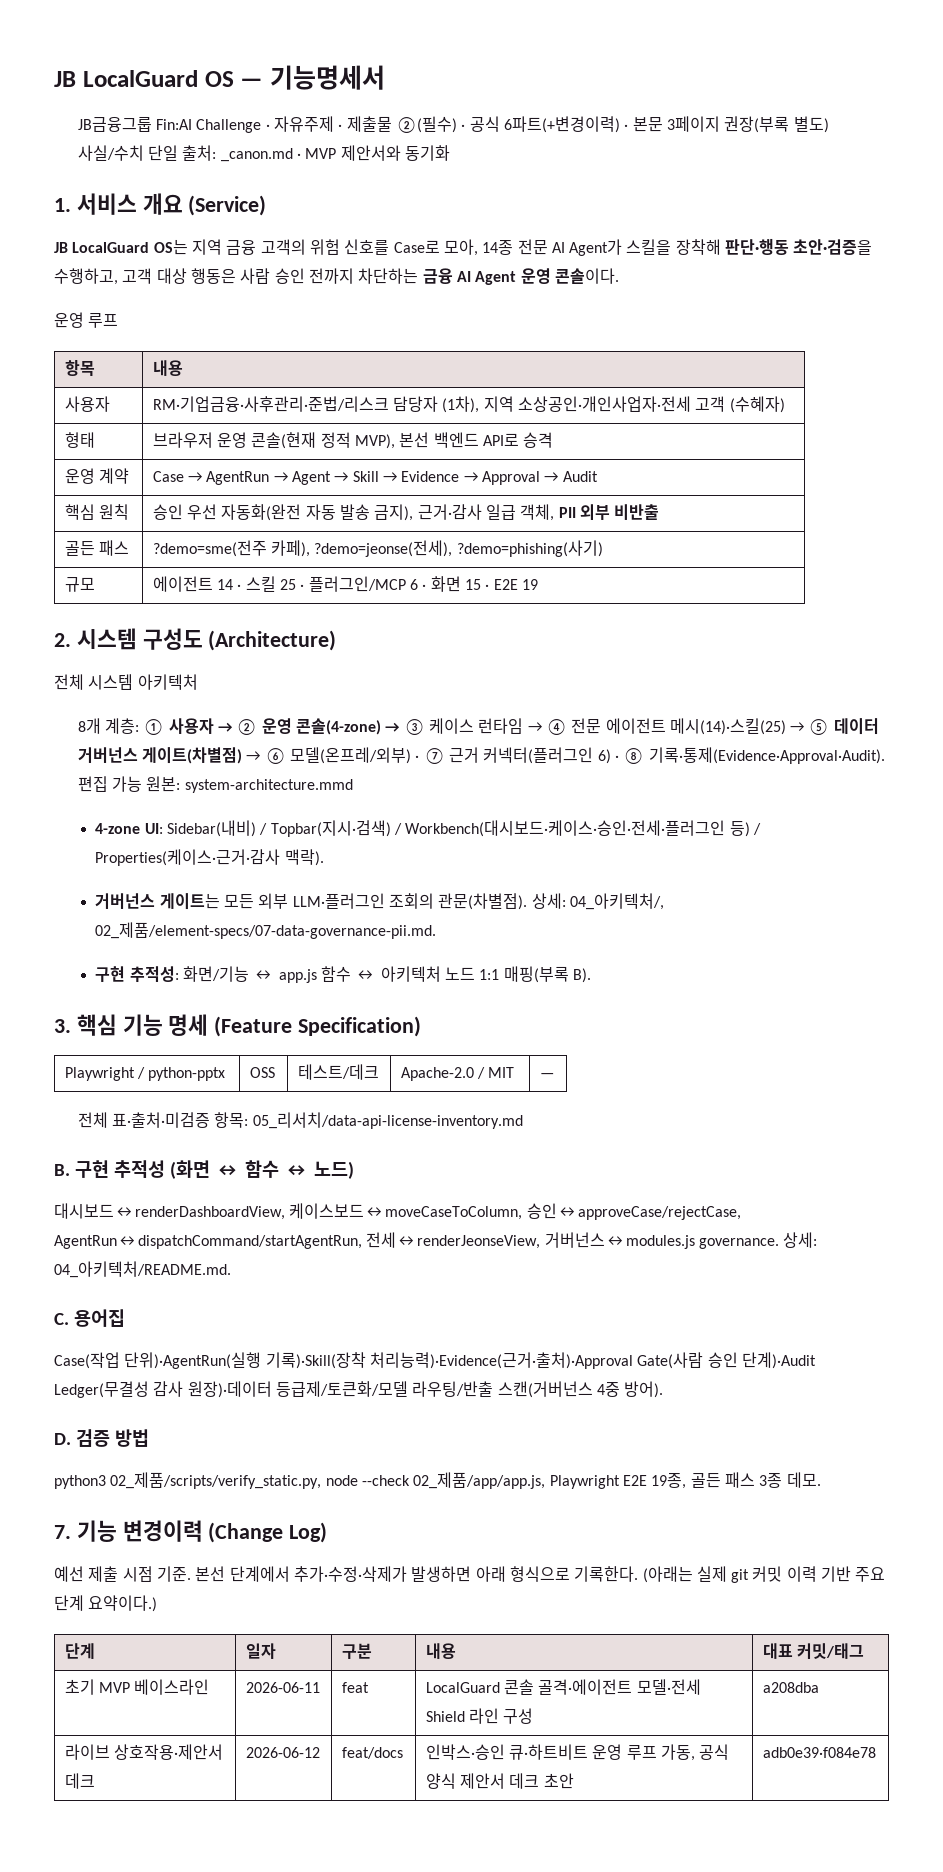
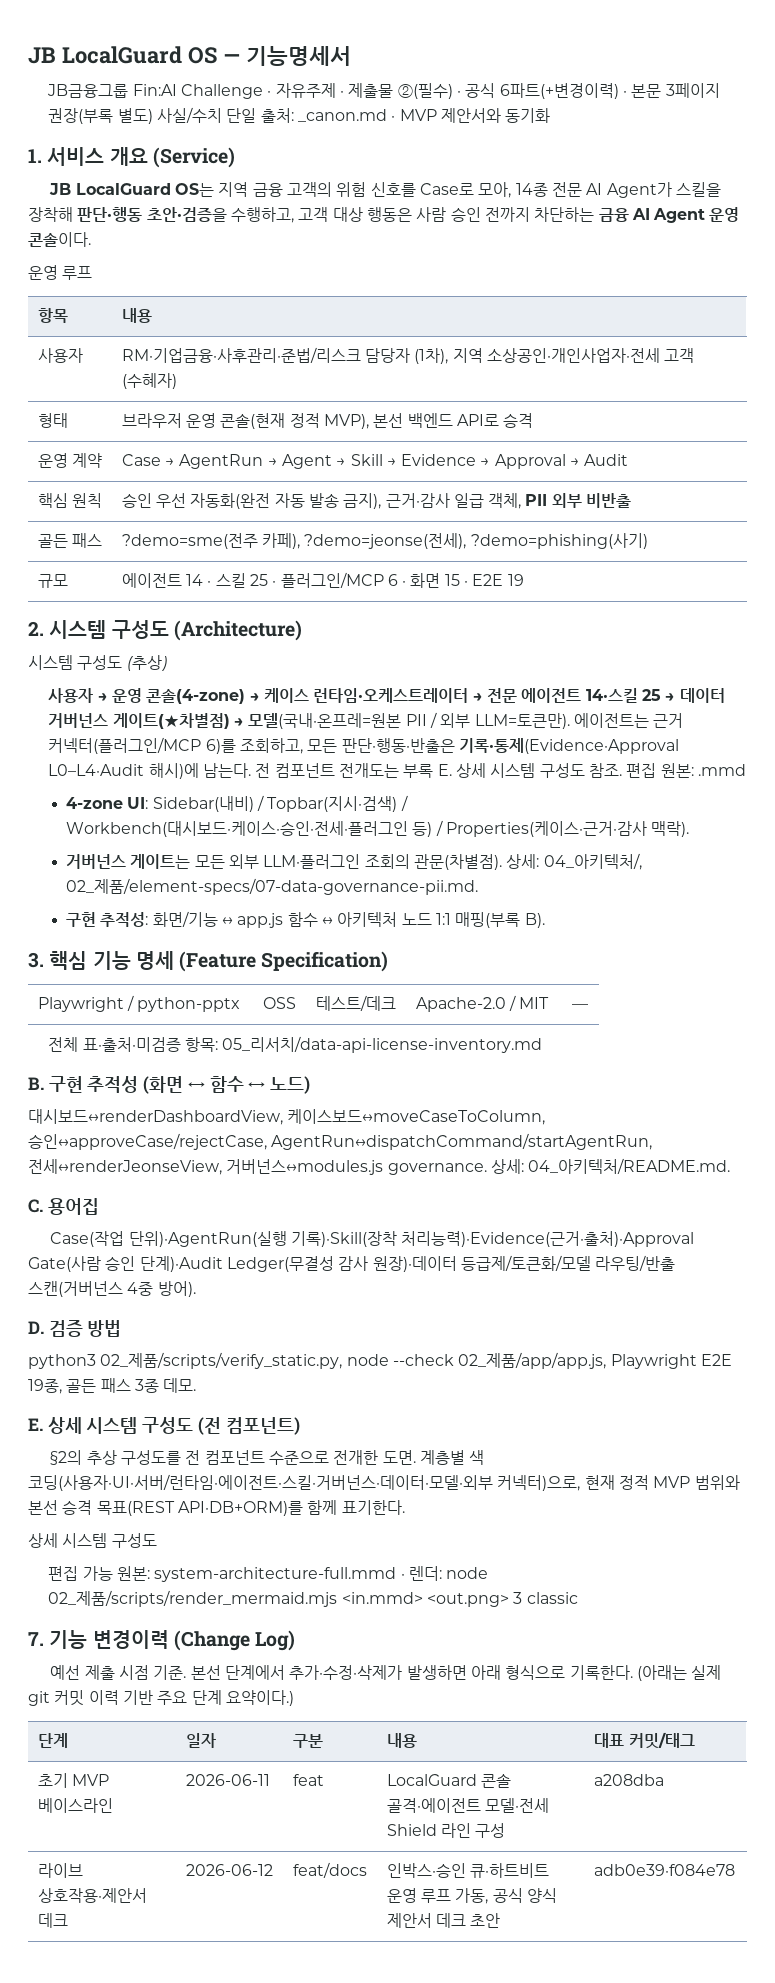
[54,674,198,690] [77,718,165,735] 전체 시스템 아키텍처 // 8개 계층: ① -> [28,655,167,671] 시스템 구성도 (추상) //
[236,719,258,735] ② -> (108, 697) none
[403,718,879,735] [77,747,885,764] [77,776,353,793] ③ 케이스 런타임 → ④ 전문 에이전트 메시(14)·스킬(25) → ⑤ 데이터 거버넌스 게이트(차별점) → ⑥ 모델(온프레/외부) · ⑦ 근거 커넥터(플러그인 6) · ⑧ 기록·통제(Evidence·Approval·Audit). 편집 가능 원본: system-architecture.mmd -> [263,688,725,703] [48,712,684,729] [48,737,679,754] [48,763,746,779] 케이스 런타임·오케스트레이터 → 전문 에이전트 14·스킬 25 → 데이터 거버넌스 게이트(★차별점) → 모델(국내·온프레=원본 PII / 외부 LLM=토큰만). 에이전트는 근거 커넥터(플러그인/MCP 6)를 조회하고, 모든 판단·행동·반출은 기록·통제(Evidence·Approval L0–L4·Audit 해시)에 남는다. 전 컴포넌트 전개도는 부록 E. 상세 시스템 구성도 참조. 편집 원본: .mmd
(821, 1480) none -> [28,1417,300,1435] [50,1450,485,1465] [28,1474,740,1491] [28,1500,405,1516] [28,1533,157,1548] [48,1566,489,1582] [48,1590,578,1607] // E. 상세 시스템 구성도 (전 컴포넌트) // §2의 추상 구성도를 전 컴포넌트 수준으로 전개한 도면. 계층별 색 코딩(사용자·UI·서버/런타임·에이전트·스킬·거버넌스·데이터·모델·외부 커넥터)으로, 현재 정적 MVP 범위와 본선 승격 목표(REST API·DB+ORM)를 함께 표기한다. // 상세 시스템 구성도 // 편집 가능 원본: system-architecture-full.mmd · 렌더: node 02_제품/scripts/render_mermaid.mjs <in.mmd> <out.png> 3 classic

